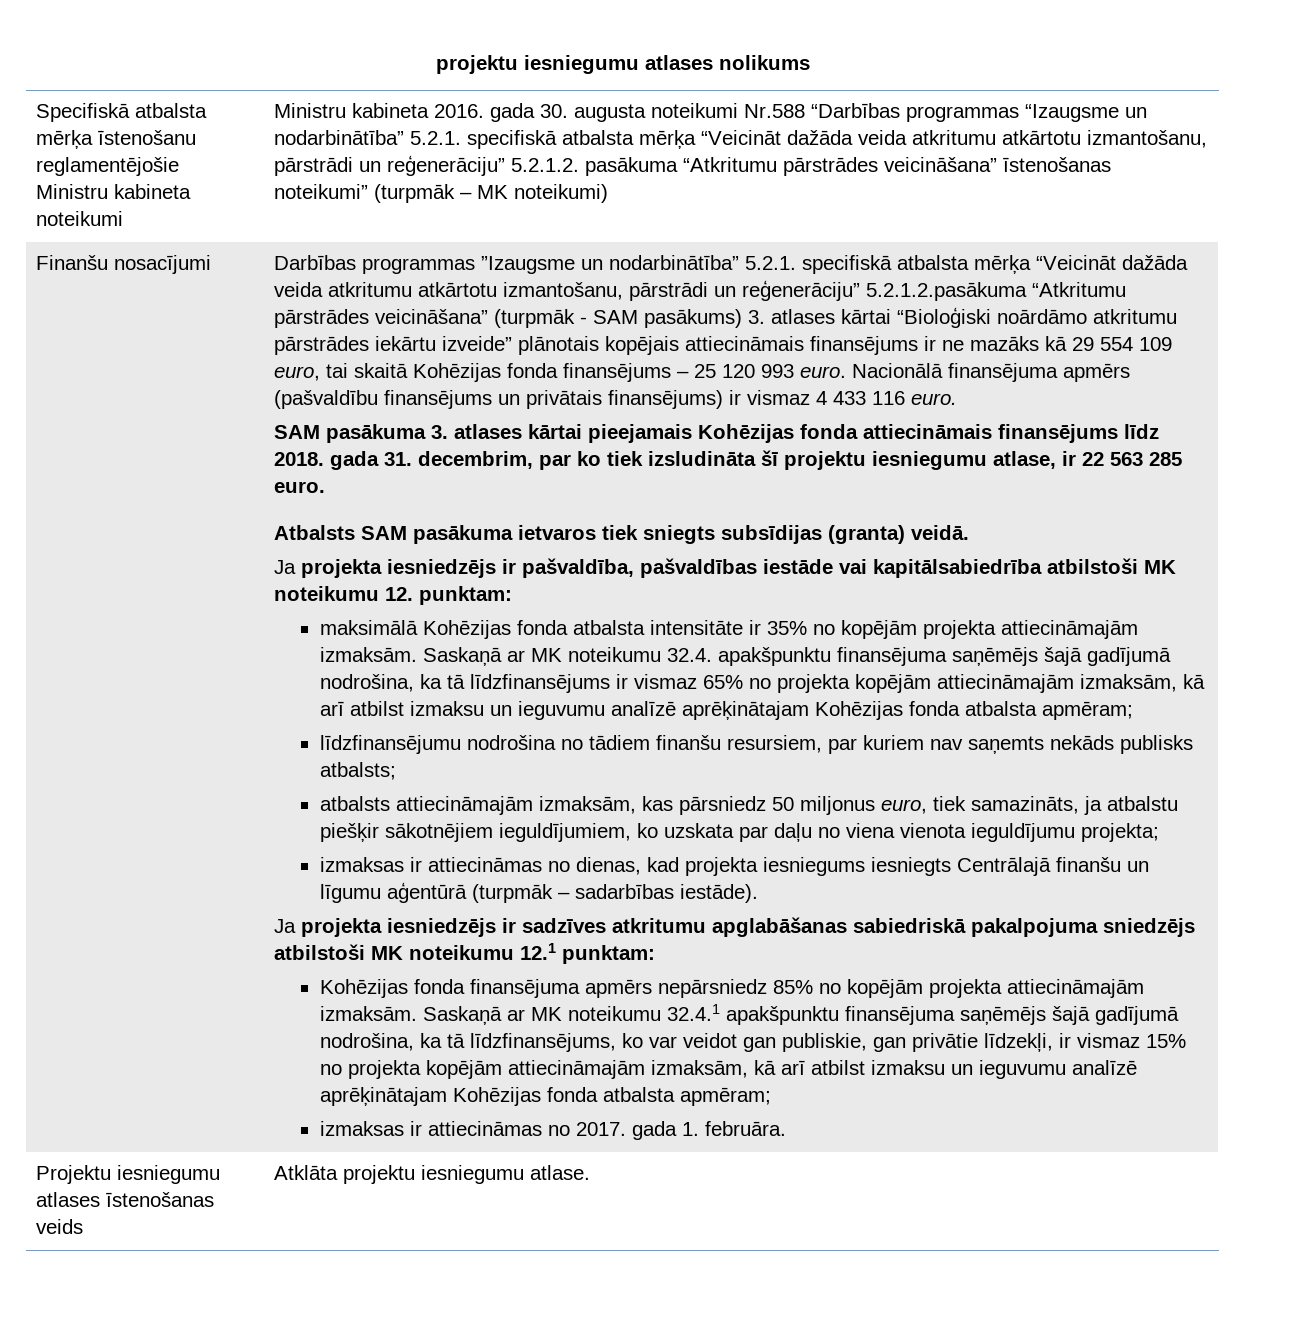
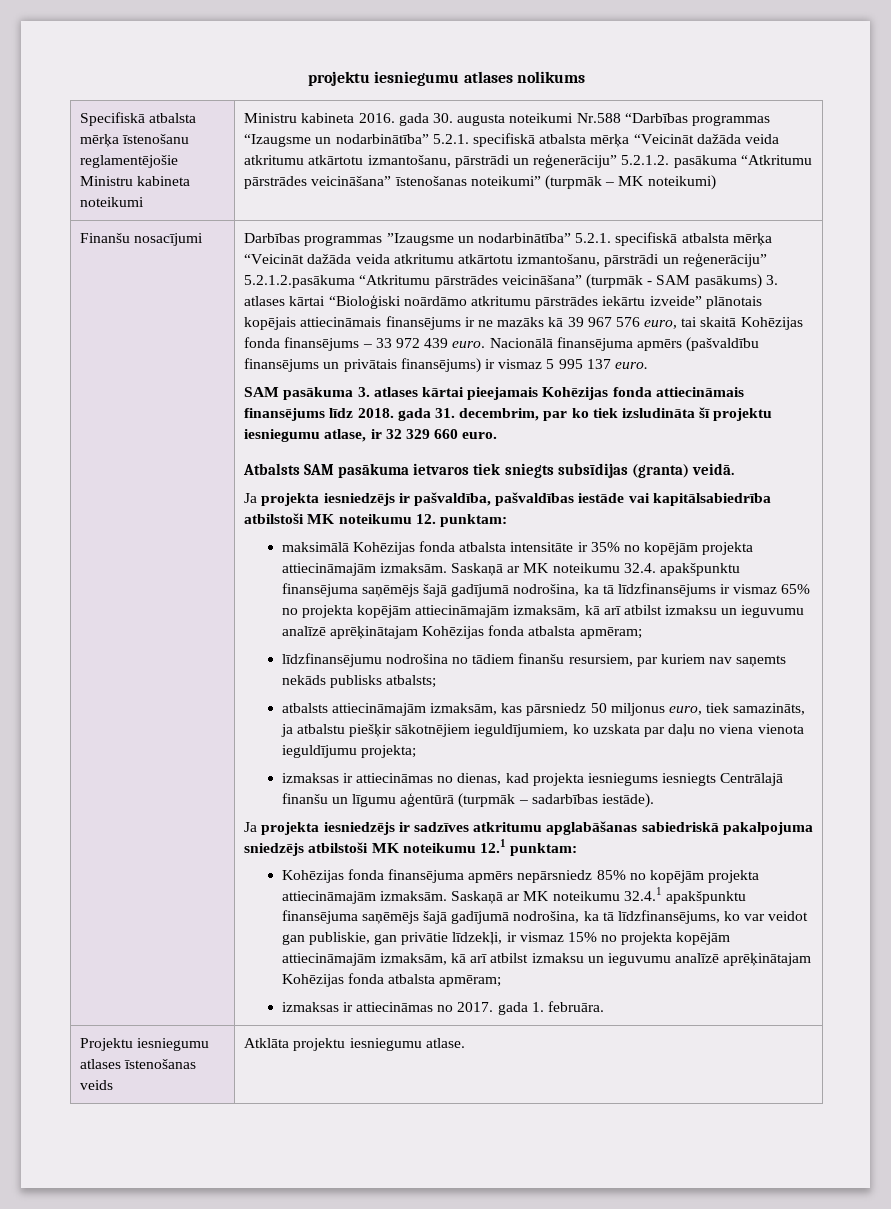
[1072,337,1173,351] 29 554 109 -> [567,317,640,327] 39 967 576
[694,364,795,378] 25 120 993 -> [375,338,449,348] 33 972 439
[816,391,906,405] 4 433 116 -> [546,359,611,369] 5 995 137
[1082,452,1183,466] 22 563 285 -> [385,429,459,439] 32 329 660

